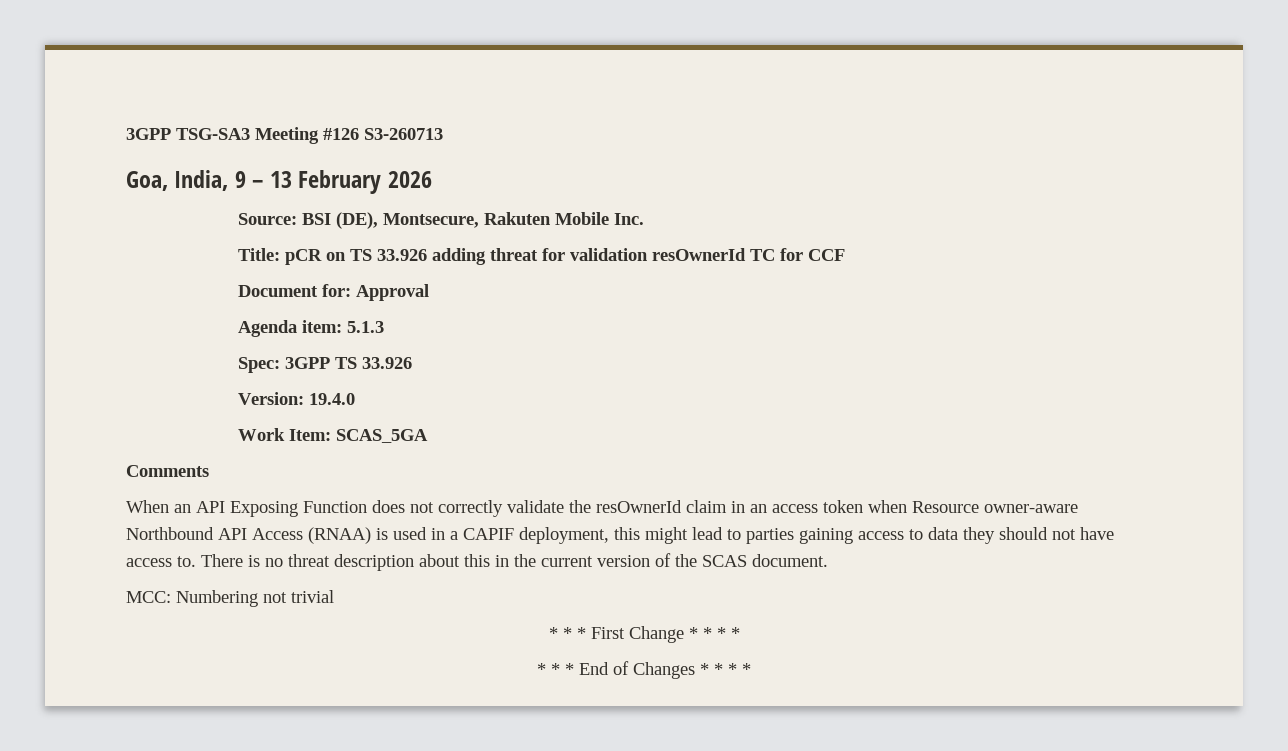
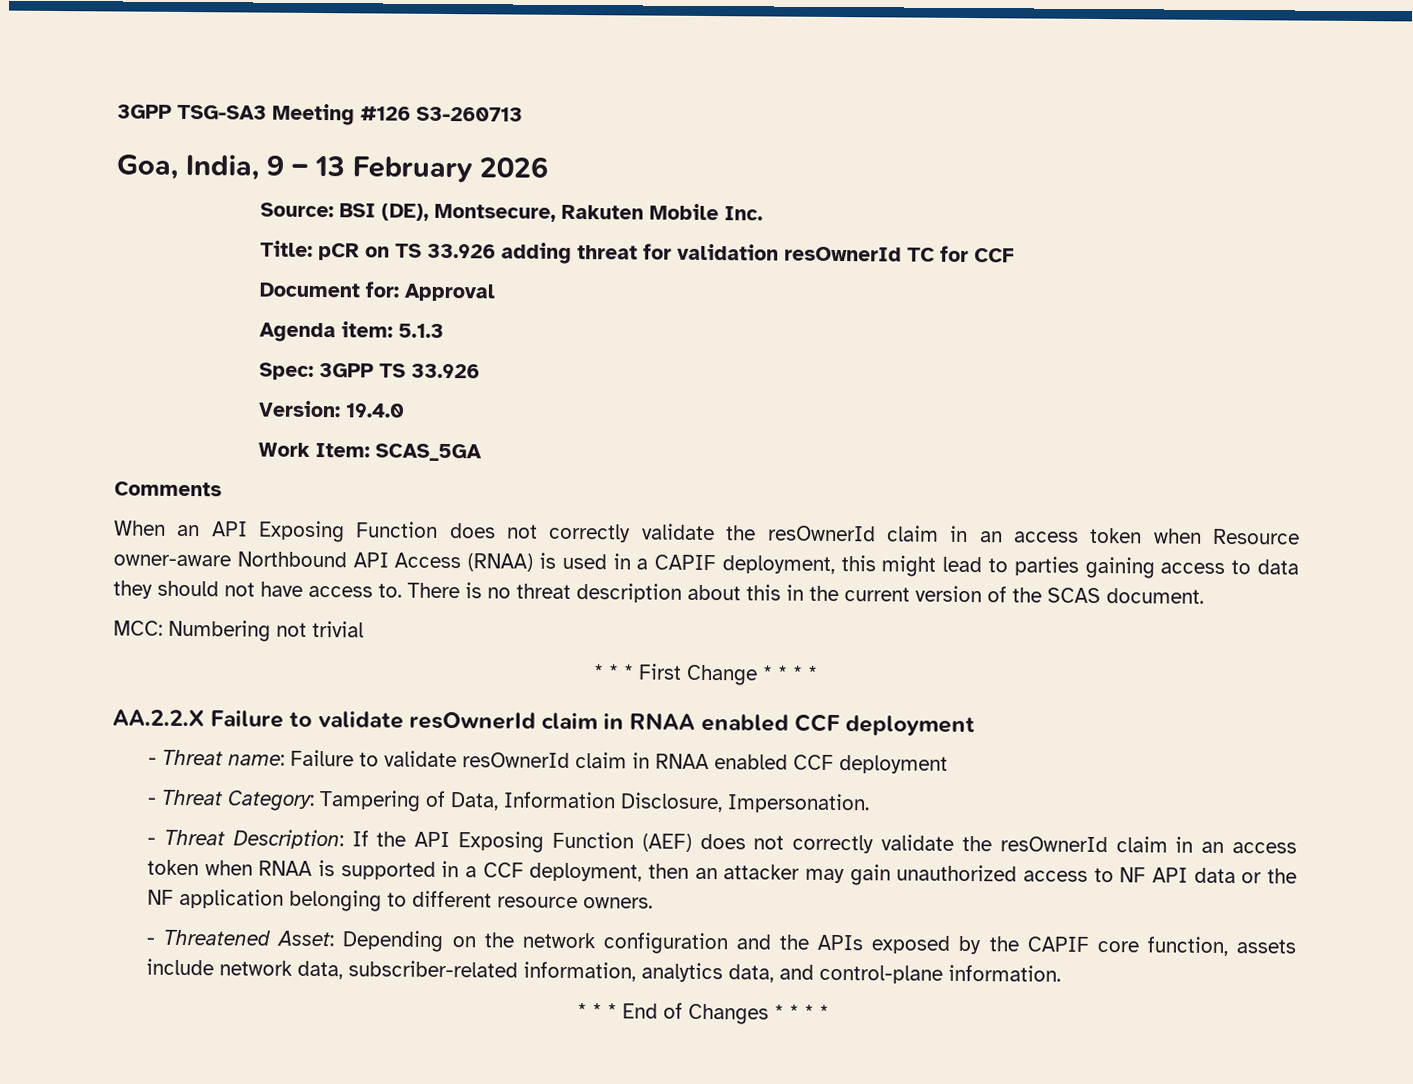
(740, 633) none -> [112,709,976,737] [148,749,949,774] [147,789,871,814] [147,829,1298,854] [147,859,1297,886] [147,888,654,912] [146,929,1297,957] [146,958,1062,984] // AA.2.2.X Failure to validate resOwnerId claim in RNAA enabled CCF deployment // - Threat name: Failure to validate resOwnerId claim in RNAA enabled CCF deployment // - Threat Category: Tampering of Data, Information Disclosure, Impersonation. // - Threat Description: If the API Exposing Function (AEF) does not correctly validate the resOwnerId claim in an access token when RNAA is supported in a CCF deployment, then an attacker may gain unauthorized access to NF API data or the NF application belonging to different resource owners. // - Threatened Asset: Depending on the network configuration and the APIs exposed by the CAPIF core function, assets include network data, subscriber-related information, analytics data, and control-plane information.

